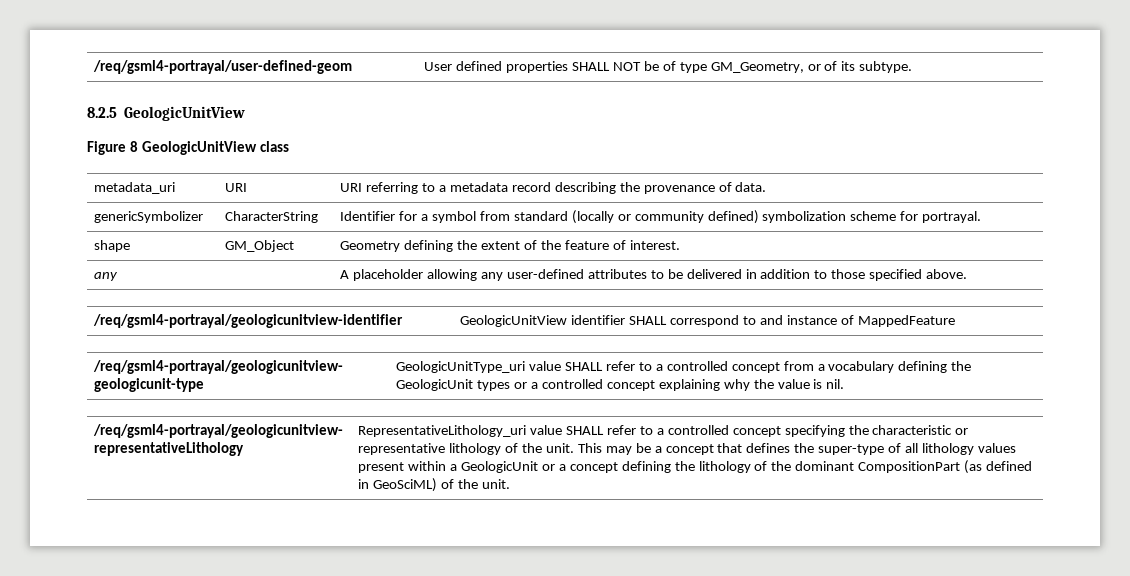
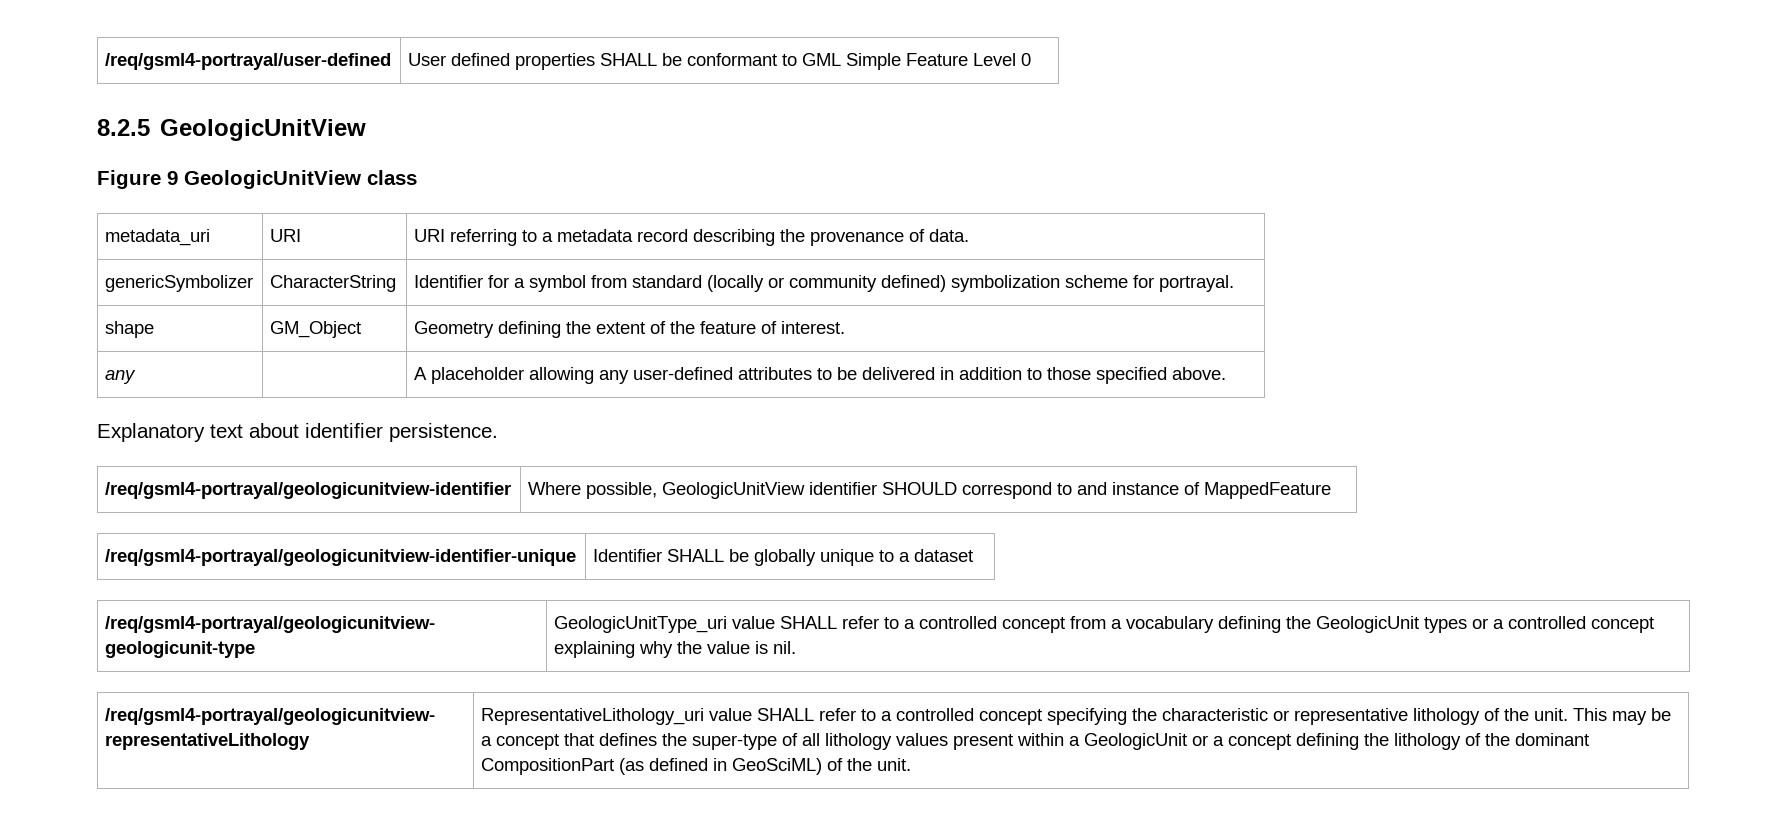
[93,60,353,74] /req/gsml4-portrayal/user-defined-geom -> [105,53,392,70] /req/gsml4-portrayal/user-defined
[612,61,913,73] NOT be of type GM_Geometry, or of its subtype. -> [662,53,1032,70] be conformant to GML Simple Feature Level 0
[129,141,138,152] 8 -> [167,171,178,185] 9
(968, 274) none -> [97,423,498,442] // Explanatory text about identifier persistence.
(404, 321) none -> [528,482,658,499] Where possible,
[629,316,668,325] SHALL -> [882,482,958,495] SHOULD
(955, 321) none -> [105,549,577,566] [593,549,974,566] // /req/gsml4-portrayal/geologicunitview-identifier-unique | Identifier SHALL be globally unique to a dataset

